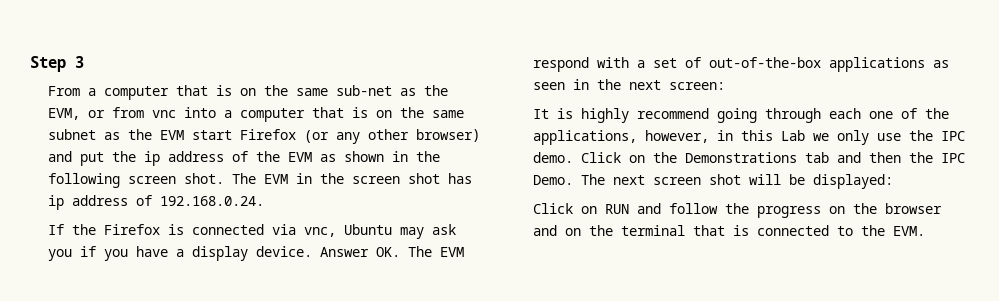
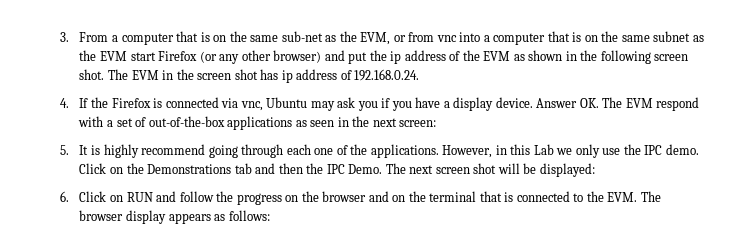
[30,56,84,72] Step 3 // -> [60,32,70,42] 3.
(265, 201) none -> [60,98,70,108] 4.
(726, 86) none -> [60,145,70,155] 5.
[533,130,710,145] applications, however, -> [370,144,493,158] applications. However,
(894, 181) none -> [60,191,70,202] 6.
(926, 231) none -> [640,191,661,202] [79,210,270,224] The browser display appears as follows:

